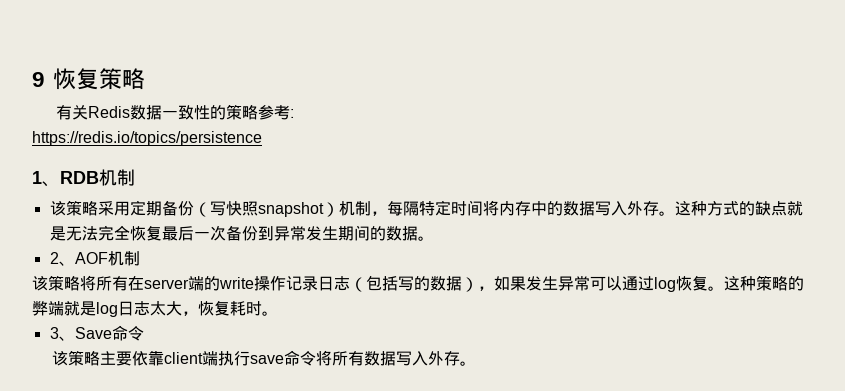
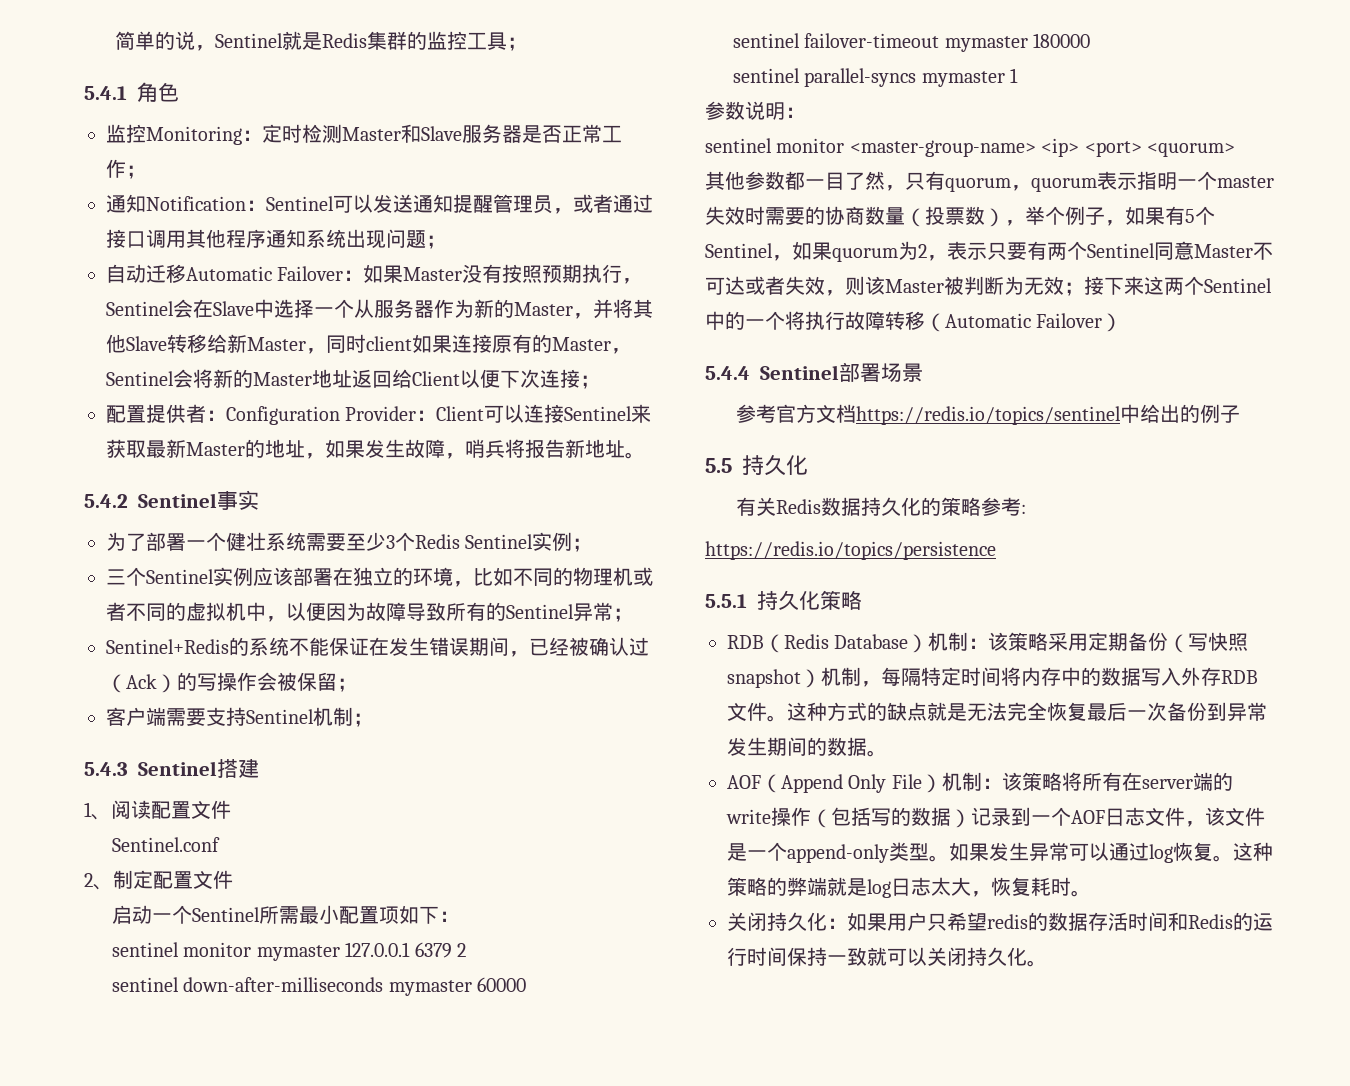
[32,68,145,90] 9恢复策略 -> [115,31,528,51] [84,82,179,102] [106,124,622,145] [106,159,146,179] [106,194,653,214] [106,229,446,249] [106,264,643,284] [106,299,653,319] [106,334,631,354] [106,369,600,389] [106,404,652,425] [106,439,645,459] [84,490,259,510] [106,532,593,552] [106,567,653,587] [106,602,633,622] [106,637,649,657] [106,672,357,693] [106,707,373,727] [84,759,259,778] [84,800,231,820] [111,837,220,852] [84,870,233,890] [111,905,459,924] [111,942,466,961] [111,977,527,996] [732,33,1091,52] [732,68,1019,87] [705,101,805,120] [705,138,1235,157] [705,171,1274,192] [705,206,1215,227] [705,241,1273,262] [705,276,1272,296] [705,311,1123,332] [705,362,923,382] [736,404,1241,425] [705,455,808,476] 简单的说，Sentinel就是Redis集群的监控工具； // 5.4.1角色 // 监控Monitoring：定时检测Master和Slave服务器是否正常工作； // 通知Notification：Sentinel可以发送通知提醒管理员，或者通过接口调用其他程序通知系统出现问题； // 自动迁移Automatic Failover：如果Master没有按照预期执行，Sentinel会在Slave中选择一个从服务器作为新的Master，并将其他Slave转移给新Master，同时client如果连接原有的Master，Sentinel会将新的Master地址返回给Client以便下次连接； // 配置提供者：Configuration Provider：Client可以连接Sentinel来获取最新Master的地址，如果发生故障，哨兵将报告新地址。 // 5.4.2 Sentinel事实 // 为了部署一个健壮系统需要至少3个Redis Sentinel实例； // 三个Sentinel实例应该部署在独立的环境，比如不同的物理机或者不同的虚拟机中，以便因为故障导致所有的Sentinel异常； // Sentinel+Redis的系统不能保证在发生错误期间，已经被确认过（Ack）的写操作会被保留； // 客户端需要支持Sentinel机制； // 5.4.3 Sentinel搭建 // 1、阅读配置文件 // Sentinel.conf // 2、制定配置文件 // 启动一个Sentinel所需最小配置项如下： // sentinel monitor mymaster 127.0.0.1 6379 2 // sentinel down-after-milliseconds mymaster 60000 // sentinel failover-timeout mymaster 180000 // sentinel parallel-syncs mymaster 1 // 参数说明： // sentinel monitor <master-group-name> <ip> <port> <quorum> // 其他参数都一目了然，只有quorum，quorum表示指明一个master失效时需要的协商数量（投票数），举个例子，如果有5个Sentinel，如果quorum为2，表示只要有两个Sentinel同意Master不可达或者失效，则该Master被判断为无效；接下来这两个Sentinel中的一个将执行故障转移（Automatic Failover） // 5.4.4 Sentinel部署场景 // 参考官方文档https://redis.io/topics/sentinel中给出的例子 // 5.5持久化
[162,105,211,120] 一致性 -> [861,497,922,516] 持久化
[32,169,135,187] 1、RDB机制 // -> [705,590,862,610] [727,632,989,653] 5.5.1持久化策略 // RDB（Redis Database）机制：
(659, 208) none -> [1221,670,1258,684] [727,702,767,721] RDB文件
[49,251,140,266] 2、AOF机制 // -> [727,772,1002,793] AOF（Append Only File）机制：
[286,276,350,291] 记录日志 -> (811, 816) none
[478,286,494,291] ， -> [971,807,1265,827] [727,842,949,863] 记录到一个AOF日志文件，该文件是一个append-only类型。
[49,325,144,341] [52,350,461,366] 3、Save命令 // 该策略主要依靠client端执行save命令将所有数据写入外存 -> [727,912,1273,931] [727,947,1027,966] 关闭持久化：如果用户只希望redis的数据存活时间和Redis的运行时间保持一致就可以关闭持久化

